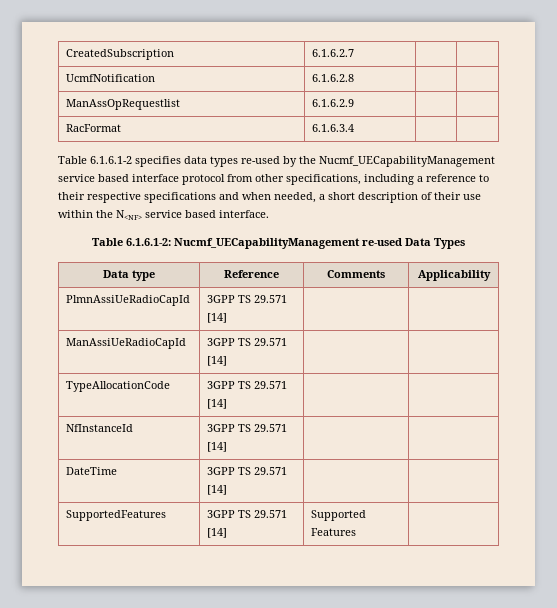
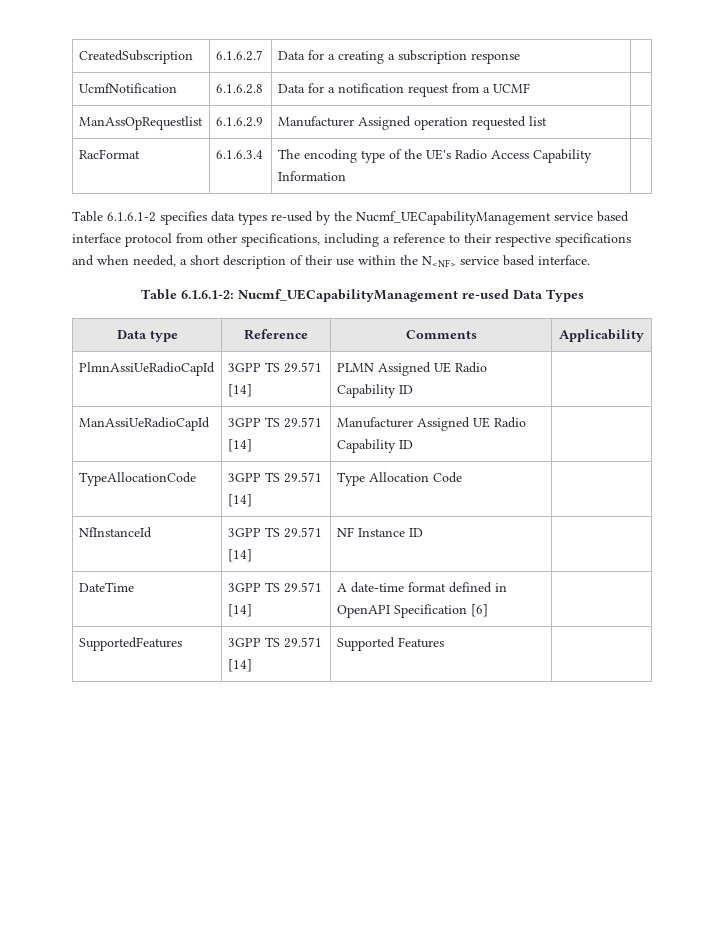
[66,74,156,82] [312,74,355,82] [66,99,181,110] [312,99,355,107] [66,124,122,132] [312,124,355,132] | // UcmfNotification | 6.1.6.2.8 | | // ManAssOpRequestlist | 6.1.6.2.9 | | // RacFormat | 6.1.6.3.4 | -> [277,50,520,64] [78,83,177,93] [215,84,263,94] [277,83,530,97] [78,116,203,130] [215,117,263,127] [277,116,547,130] [78,149,140,159] [215,150,263,159] [277,149,592,163] [277,171,346,181] Data for a creating a subscription response | // UcmfNotification | 6.1.6.2.8 | Data for a notification request from a UCMF | // ManAssOpRequestlist | 6.1.6.2.9 | Manufacturer Assigned operation requested list | // RacFormat | 6.1.6.3.4 | The encoding type of the UE's Radio Access Capability Information
(228, 318) none -> [336,362,487,376] [336,384,413,398] PLMN Assigned UE Radio Capability ID
(228, 361) none -> [336,417,526,431] [336,439,413,453] Manufacturer Assigned UE Radio Capability ID
(228, 404) none -> [336,472,462,486] Type Allocation Code
(228, 447) none -> [336,527,423,537] NF Instance ID
(228, 490) none -> [336,582,507,593] [336,604,488,618] A date-time format defined in OpenAPI Specification [6]

